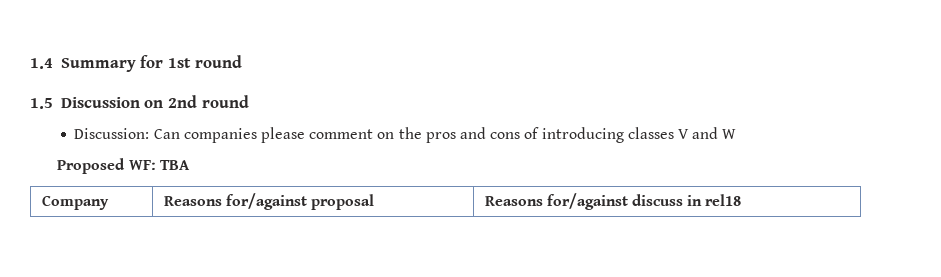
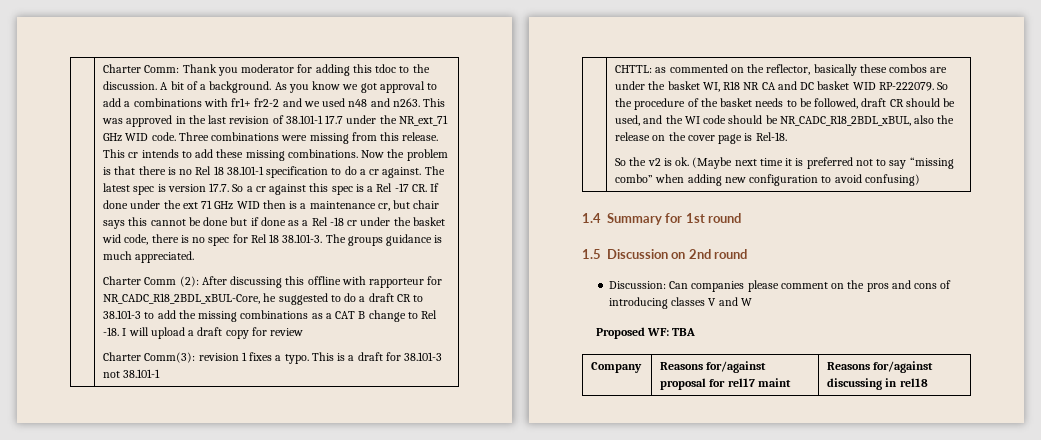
(30, 63) none -> [103,64,430,76] [103,81,438,93] [103,98,446,107] [102,115,448,127] [103,132,439,144] [103,149,448,161] [103,166,445,178] [103,183,440,195] [103,200,440,211] [103,217,445,229] [102,234,443,246] [103,251,195,263] [103,276,443,288] [103,293,424,305] [103,310,438,322] [103,327,304,339] [103,352,443,364] [103,369,161,378] [615,64,948,76] [615,81,949,92] [615,98,956,110] [615,115,955,126] [615,132,787,144] [615,157,954,169] [615,174,920,186] | Charter Comm: Thank you moderator for adding this tdoc to the discussion. A bit of a background. As you know we got approval to add a combinations with fr1+ fr2-2 and we used n48 and n263. This was approved in the last revision of 38.101-1 17.7 under the NR_ext_71 GHz WID code. Three combinations were missing from this release. This cr intends to add these missing combinations. Now the problem is that there is no Rel 18 38.101-1 specification to do a cr against. The latest spec is version 17.7. So a cr against this spec is a Rel -17 CR. If done under the ext 71 GHz WID then is a maintenance cr, but chair says this cannot be done but if done as a Rel -18 cr under the basket wid code, there is no spec for Rel 18 38.101-3. The groups guidance is much appreciated. // Charter Comm (2): After discussing this offline with rapporteur for NR_CADC_R18_2BDL_xBUL-Core, he suggested to do a draft CR to 38.101-3 to add the missing combinations as a CAT B change to Rel -18. I will upload a draft copy for review // Charter Comm(3): revision 1 fixes a typo. This is a draft for 38.101-3 not 38.101-1 // | CHTTL: as commented on the reflector, basically these combos are under the basket WI, R18 NR CA and DC basket WID RP-222079. So the procedure of the basket needs to be followed, draft CR should be used, and the WI code should be NR_CADC_R18_2BDL_xBUL, also the release on the cover page is Rel-18. // So the v2 is ok. (Maybe next time it is preferred not to say “missing combo” when adding new configuration to avoid confusing) //
[484,193,684,210] | Reasons for/against discuss -> [709,378,791,387] [827,361,934,373] [827,378,883,390] for rel17 maint | Reasons for/against discussing

